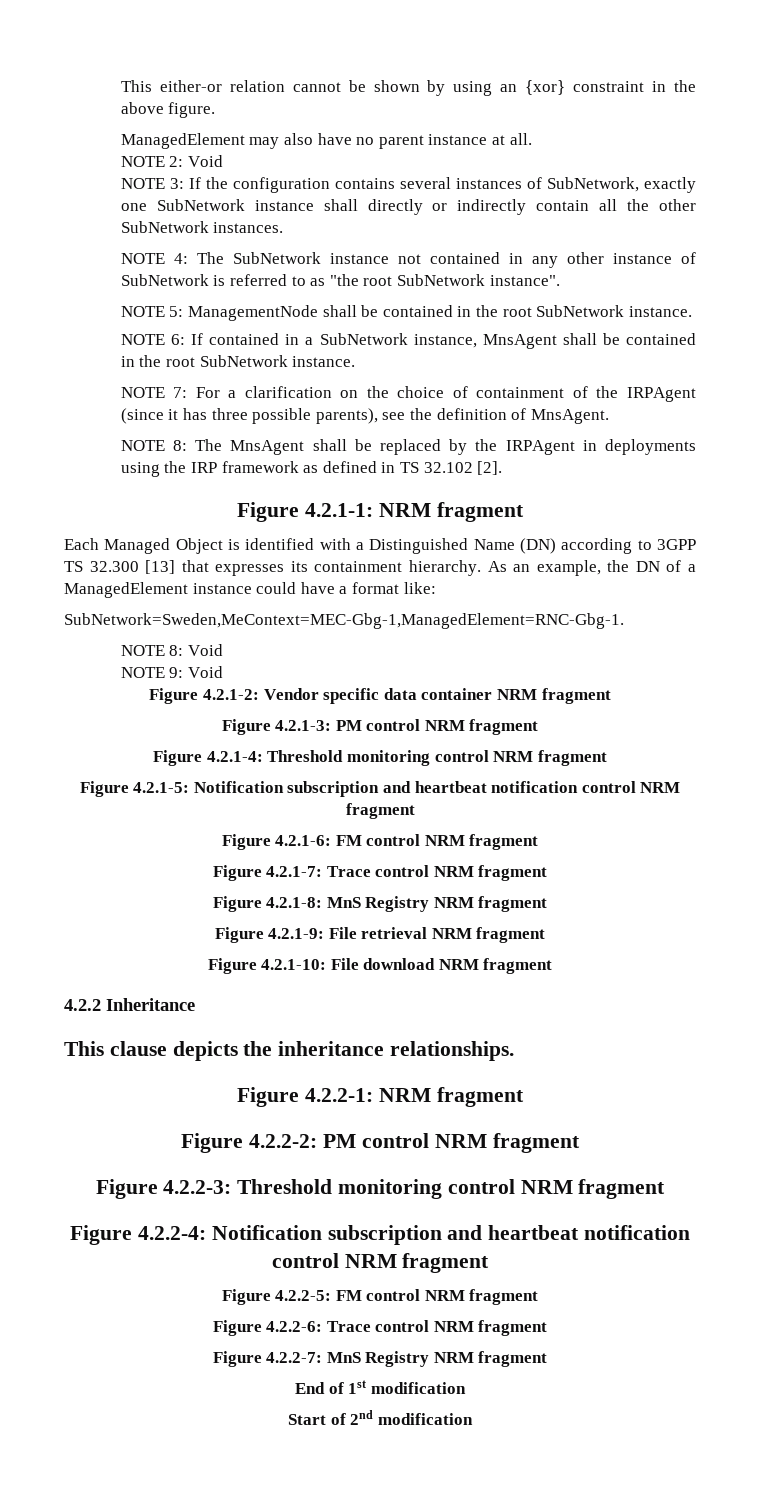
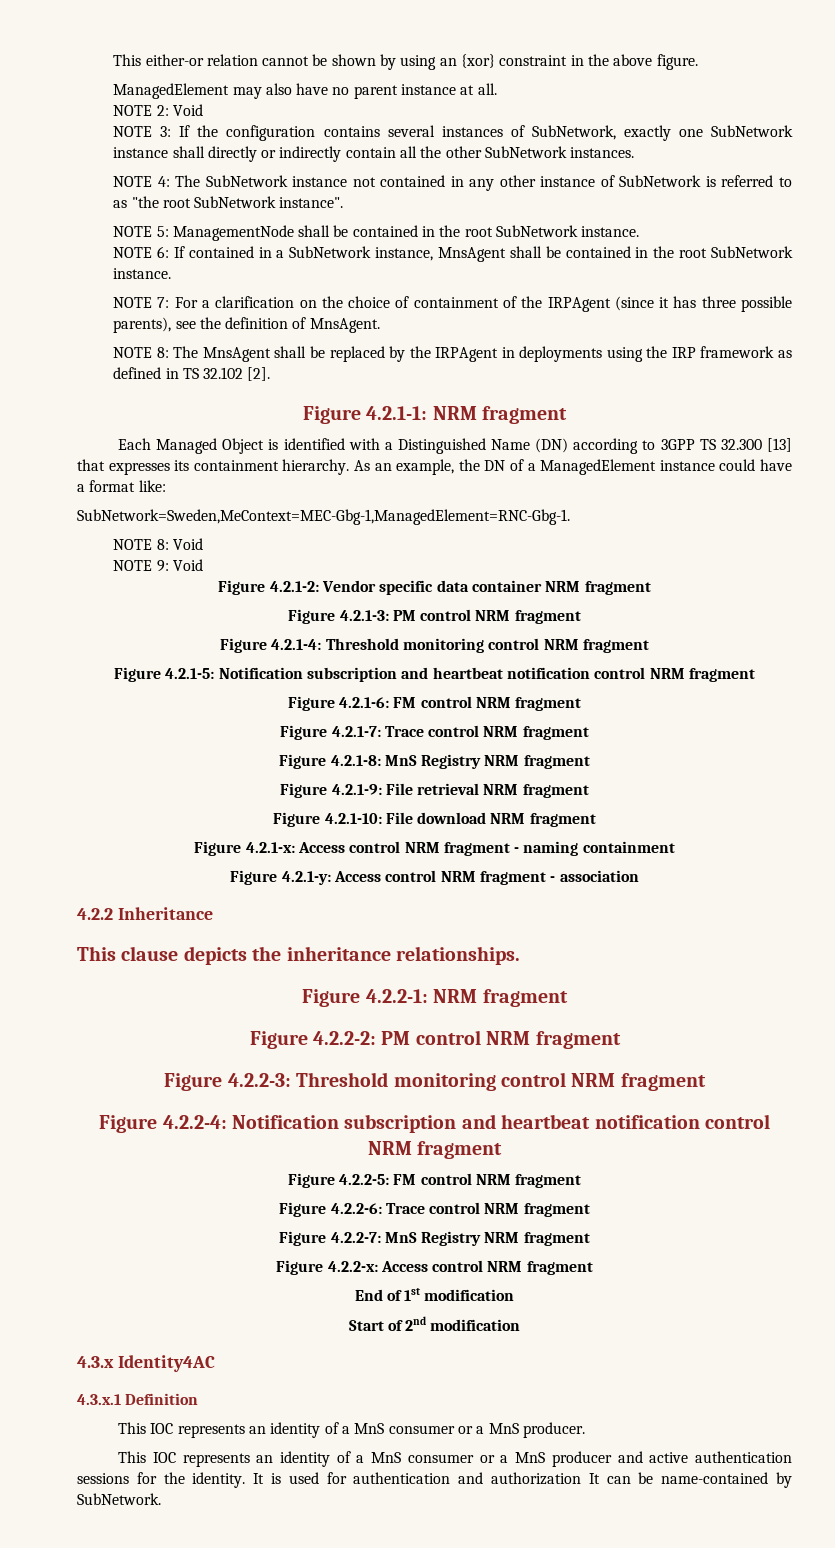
(553, 966) none -> [194,841,675,856] [230,870,639,885] // Figure 4.2.1-x: Access control NRM fragment - naming containment // Figure 4.2.1-y: Access control NRM fragment - association
(548, 1359) none -> [276,1260,593,1275] // Figure 4.2.2-x: Access control NRM fragment
(473, 1419) none -> [77,1355,215,1372] [77,1393,199,1405] [118,1422,585,1438] [118,1451,793,1467] [77,1472,792,1488] [77,1493,161,1505] // 4.3.x Identity4AC // 4.3.x.1 Definition // This IOC represents an identity of a MnS consumer or a MnS producer. // This IOC represents an identity of a MnS consumer or a MnS producer and active authentication sessions for the identity. It is used for authentication and authorization It can be name-contained by SubNetwork.

